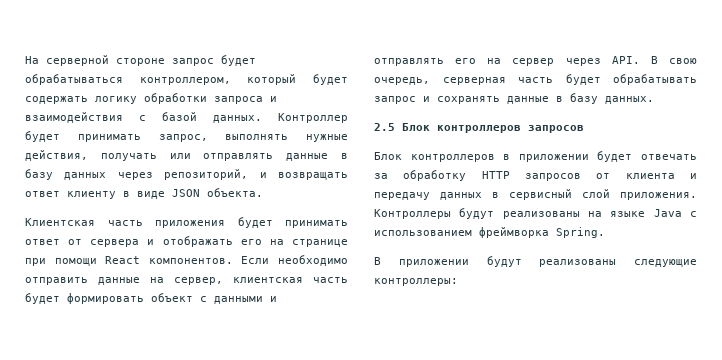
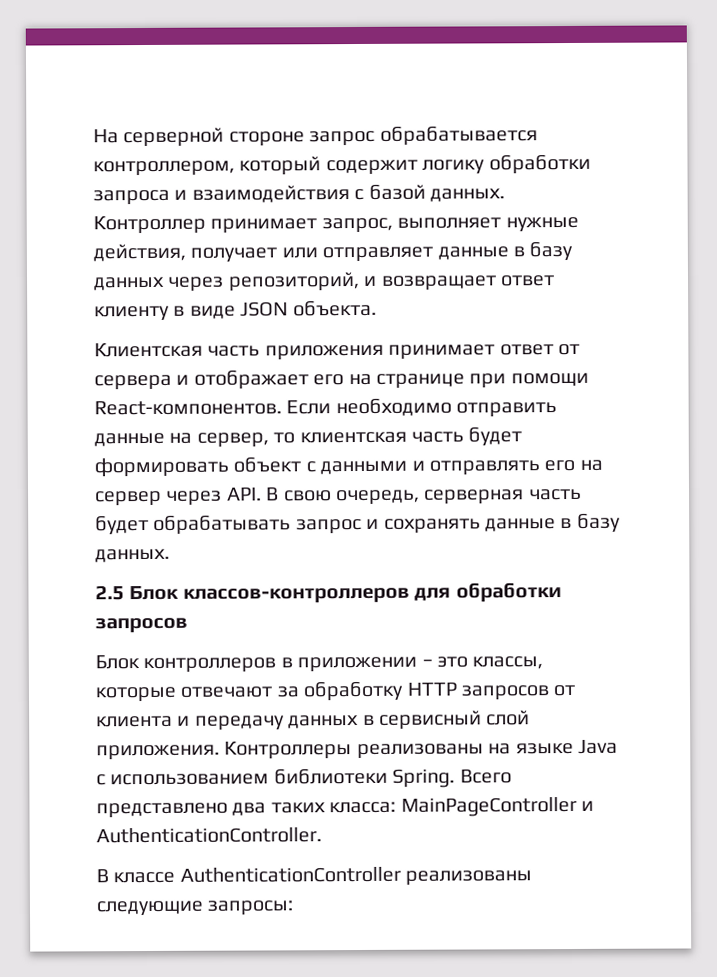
[221,55,256,66] [25,74,348,85] [25,96,88,104] будет обрабатываться контроллером, который будет содержать -> [379,125,538,145] [93,156,418,176] обрабатывается контроллером, который содержит
[25,131,348,142] [25,150,274,161] будет принимать запрос, выполнять нужные действия, получать или отправлять -> [210,216,579,233] [93,243,434,262] принимает запрос, выполняет нужные действия, получает или отправляет
[278,172,348,180] возвращать -> [380,275,497,290] возвращает
[237,217,348,228] будет принимать -> [388,344,496,359] принимает
[162,236,233,247] отображать -> [193,369,309,389] отображает
[105,256,233,264] React компонентов. -> [94,400,282,416] React-компонентов.
(223, 281) none -> [273,432,296,444] то
[437,125,521,133] контроллеров -> [182,582,562,604] классов-контроллеров для обработки
[597,151,697,162] будет отвечать -> [421,656,544,670] [95,686,273,702] − это классы, которые отвечают
[459,208,495,219] будут -> (353, 750) none
[479,227,549,238] фреймворка -> [273,767,388,785] библиотеки
[374,256,522,267] // В приложении будут -> [459,769,512,784] [96,796,594,818] [96,827,322,844] [96,866,401,884] Всего представлено два таких класса: MainPageController и AuthenticationController. // В классе AuthenticationController
[374,278,458,286] контроллеры: -> [207,900,295,915] запросы:

